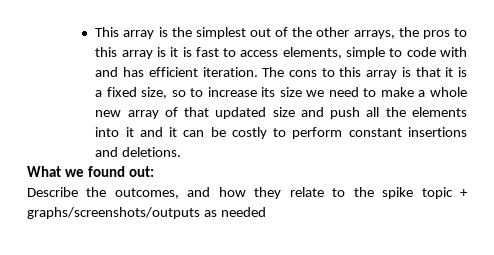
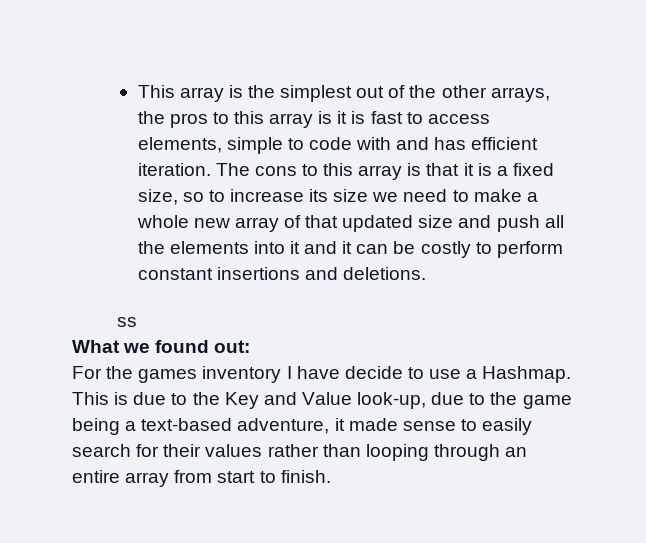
(182, 152) none -> [116,317,137,327] // ss
[27,187,468,199] [27,207,266,219] Describe the outcomes, and how they relate to the spike topic + graphs/screenshots/outputs as needed -> [72,366,572,383] [72,392,572,409] [72,418,533,435] [72,444,528,461] [72,470,331,487] For the games inventory I have decide to use a Hashmap. This is due to the Key and Value look-up, due to the game being a text-based adventure, it made sense to easily search for their values rather than looping through an entire array from start to finish.

